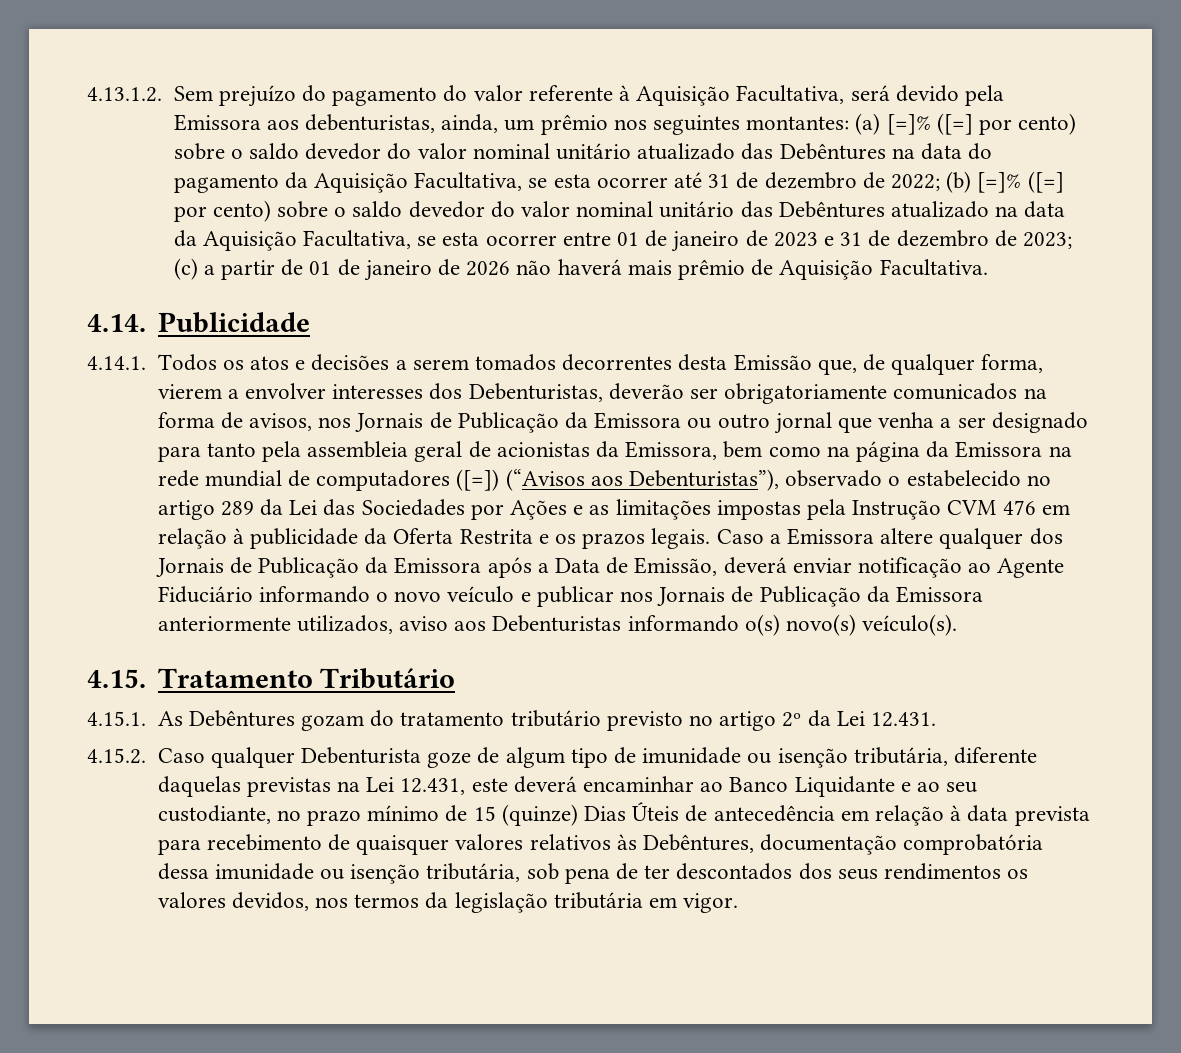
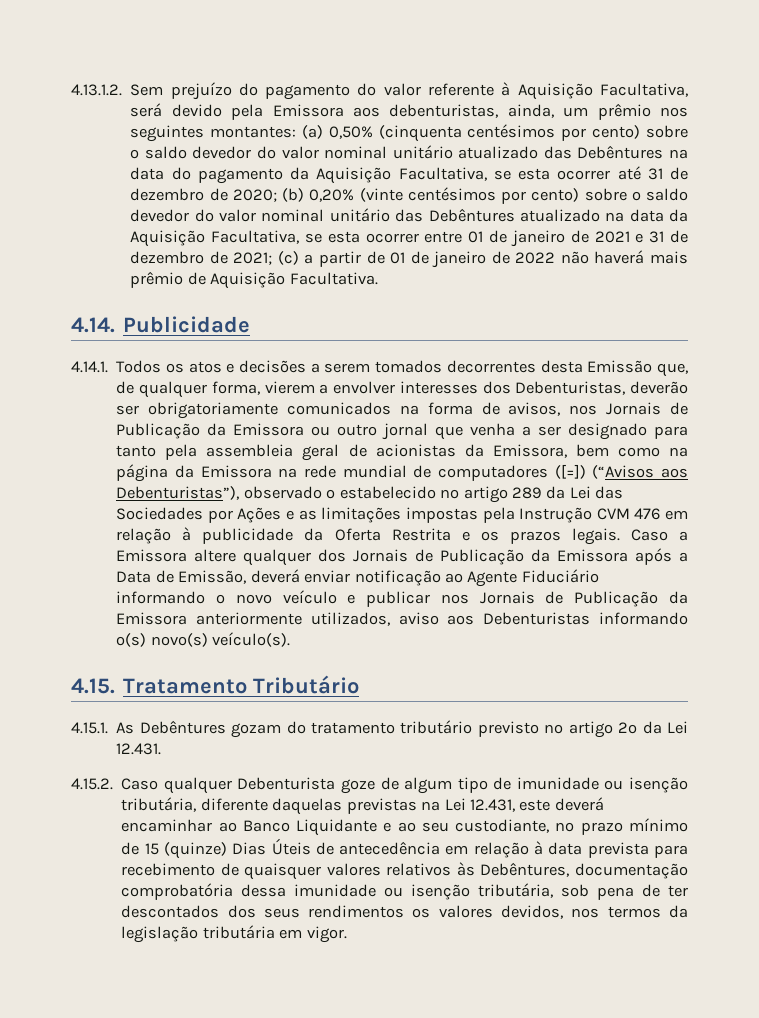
[886,113,973,135] [=]% ([=] -> [328,124,556,142] 0,50% (cinquenta centésimos
[891,171,1064,193] 2022; (b) [=]% ([=] -> [232,187,496,202] 2020; (b) 0,20% (vinte centésimos
[773,232,818,247] 2023 -> [594,231,630,243] 2021
[1023,232,1073,249] 2023; -> [233,252,273,265] 2021;
[466,261,511,276] 2026 -> [515,252,556,264] 2022

